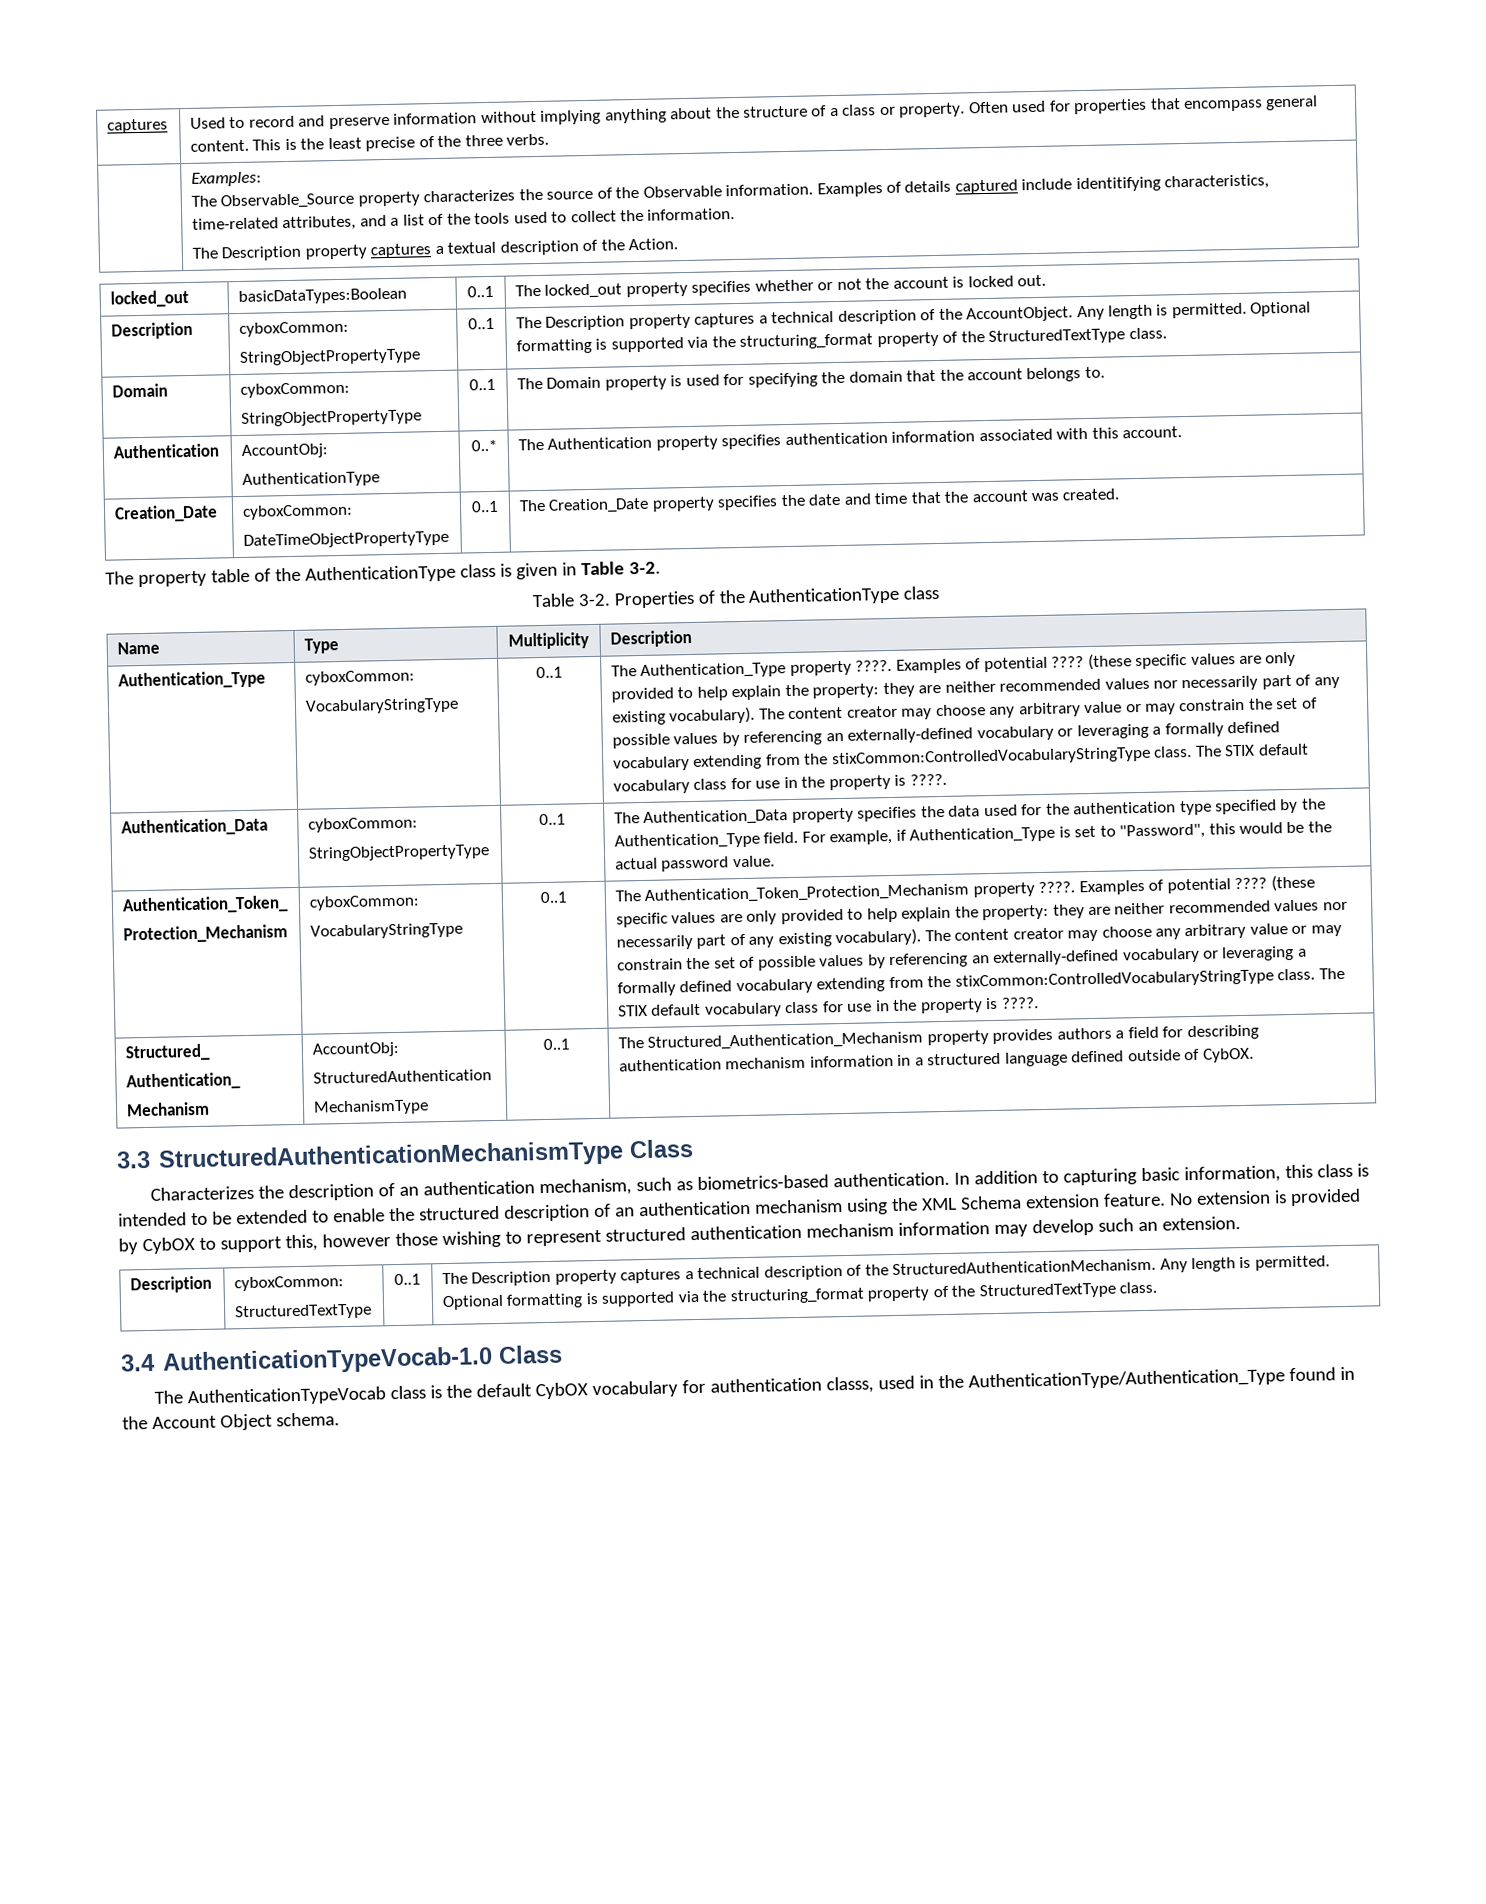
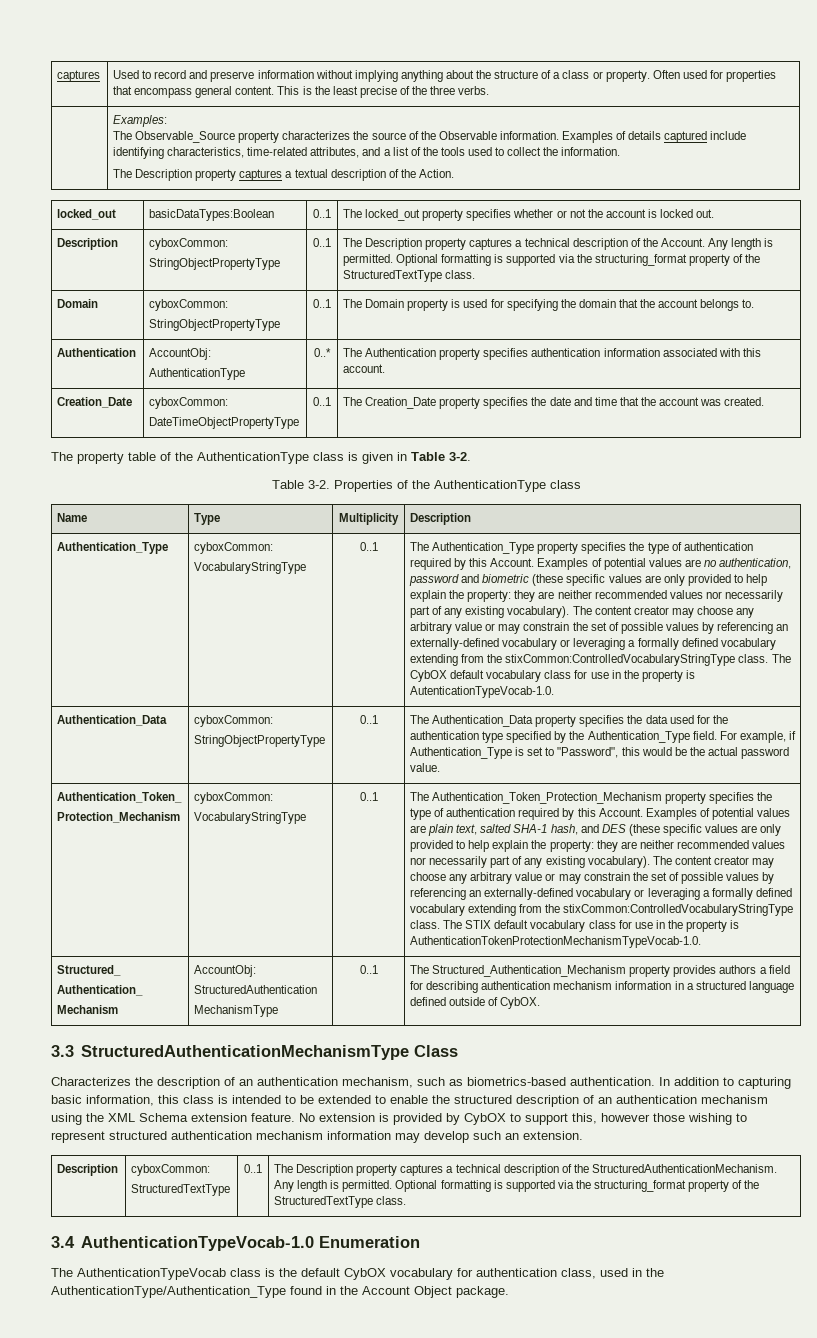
[1075,176,1161,193] identitifying -> [113,147,165,159] identifying
[966,306,1074,323] AccountObject. -> [660,238,705,247] Account.
[855,656,1085,674] ????. Examples of potential ???? -> [581,542,753,554] [410,558,792,570] [409,574,768,586] [410,590,783,602] [410,606,755,618] [410,622,789,634] [410,638,776,650] [410,654,791,666] [410,670,695,682] [410,686,555,698] [57,715,168,726] [194,715,274,727] [194,735,326,747] [359,715,378,724] [410,715,728,727] [410,731,796,743] [410,747,790,759] [410,763,441,772] [57,792,183,803] [57,812,181,823] [194,792,274,804] [194,812,307,824] [359,792,378,801] [410,792,773,804] [410,808,791,820] [410,824,626,836] specifies the type of authentication required by this Account. Examples of potential values are no authentication, password and biometric (these specific values are only provided to help explain the property: they are neither recommended values nor necessarily part of any existing vocabulary). The content creator may choose any arbitrary value or may constrain the set of possible values by referencing an externally-defined vocabulary or leveraging a formally defined vocabulary extending from the stixCommon:ControlledVocabularyStringType class. The CybOX default vocabulary class for use in the property is AutenticationTypeVocab-1.0. // Authentication_Data | cyboxCommon: // StringObjectPropertyType | 0..1 | The Authentication_Data property specifies the data used for the authentication type specified by the Authentication_Type field. For example, if Authentication_Type is set to "Password", this would be the actual password value. // Authentication_Token_ // Protection_Mechanism | cyboxCommon: // VocabularyStringType | 0..1 | The Authentication_Token_Protection_Mechanism property specifies the type of authentication required by this Account. Examples of potential values are plain text, salted SHA-1 hash, and DES
[909,773,947,786] [121,817,269,837] [308,816,419,833] [308,844,491,862] [539,813,566,826] [614,798,1326,826] [614,821,1332,850] [615,855,775,872] [122,895,290,915] [123,924,289,944] [309,894,421,911] [310,922,464,940] [540,891,567,904] [615,874,1315,904] [616,899,1348,928] [616,923,1342,951] [617,945,1307,971] [617,967,1345,997] [618,997,1039,1018] ????. // Authentication_Data | cyboxCommon: // StringObjectPropertyType | 0..1 | The Authentication_Data property specifies the data used for the authentication type specified by the Authentication_Type field. For example, if Authentication_Type is set to "Password", this would be the actual password value. // Authentication_Token_ // Protection_Mechanism | cyboxCommon: // VocabularyStringType | 0..1 | The Authentication_Token_Protection_Mechanism property ????. Examples of potential ???? (these specific values are only provided to help explain the property: they are neither recommended values nor necessarily part of any existing vocabulary). The content creator may choose any arbitrary value or may constrain the set of possible values by referencing an externally-defined vocabulary or leveraging a formally defined vocabulary extending from the stixCommon:ControlledVocabularyStringType class. The STIX default vocabulary class for use in the property is ????. -> [410,936,702,948] AuthenticationTokenProtectionMechanismTypeVocab-1.0.
[498,1344,564,1364] Class -> [318,1236,420,1248] Enumeration
[826,1376,875,1394] classs, -> [561,1268,596,1279] class,
[275,1412,340,1427] schema. -> [456,1286,509,1298] package.

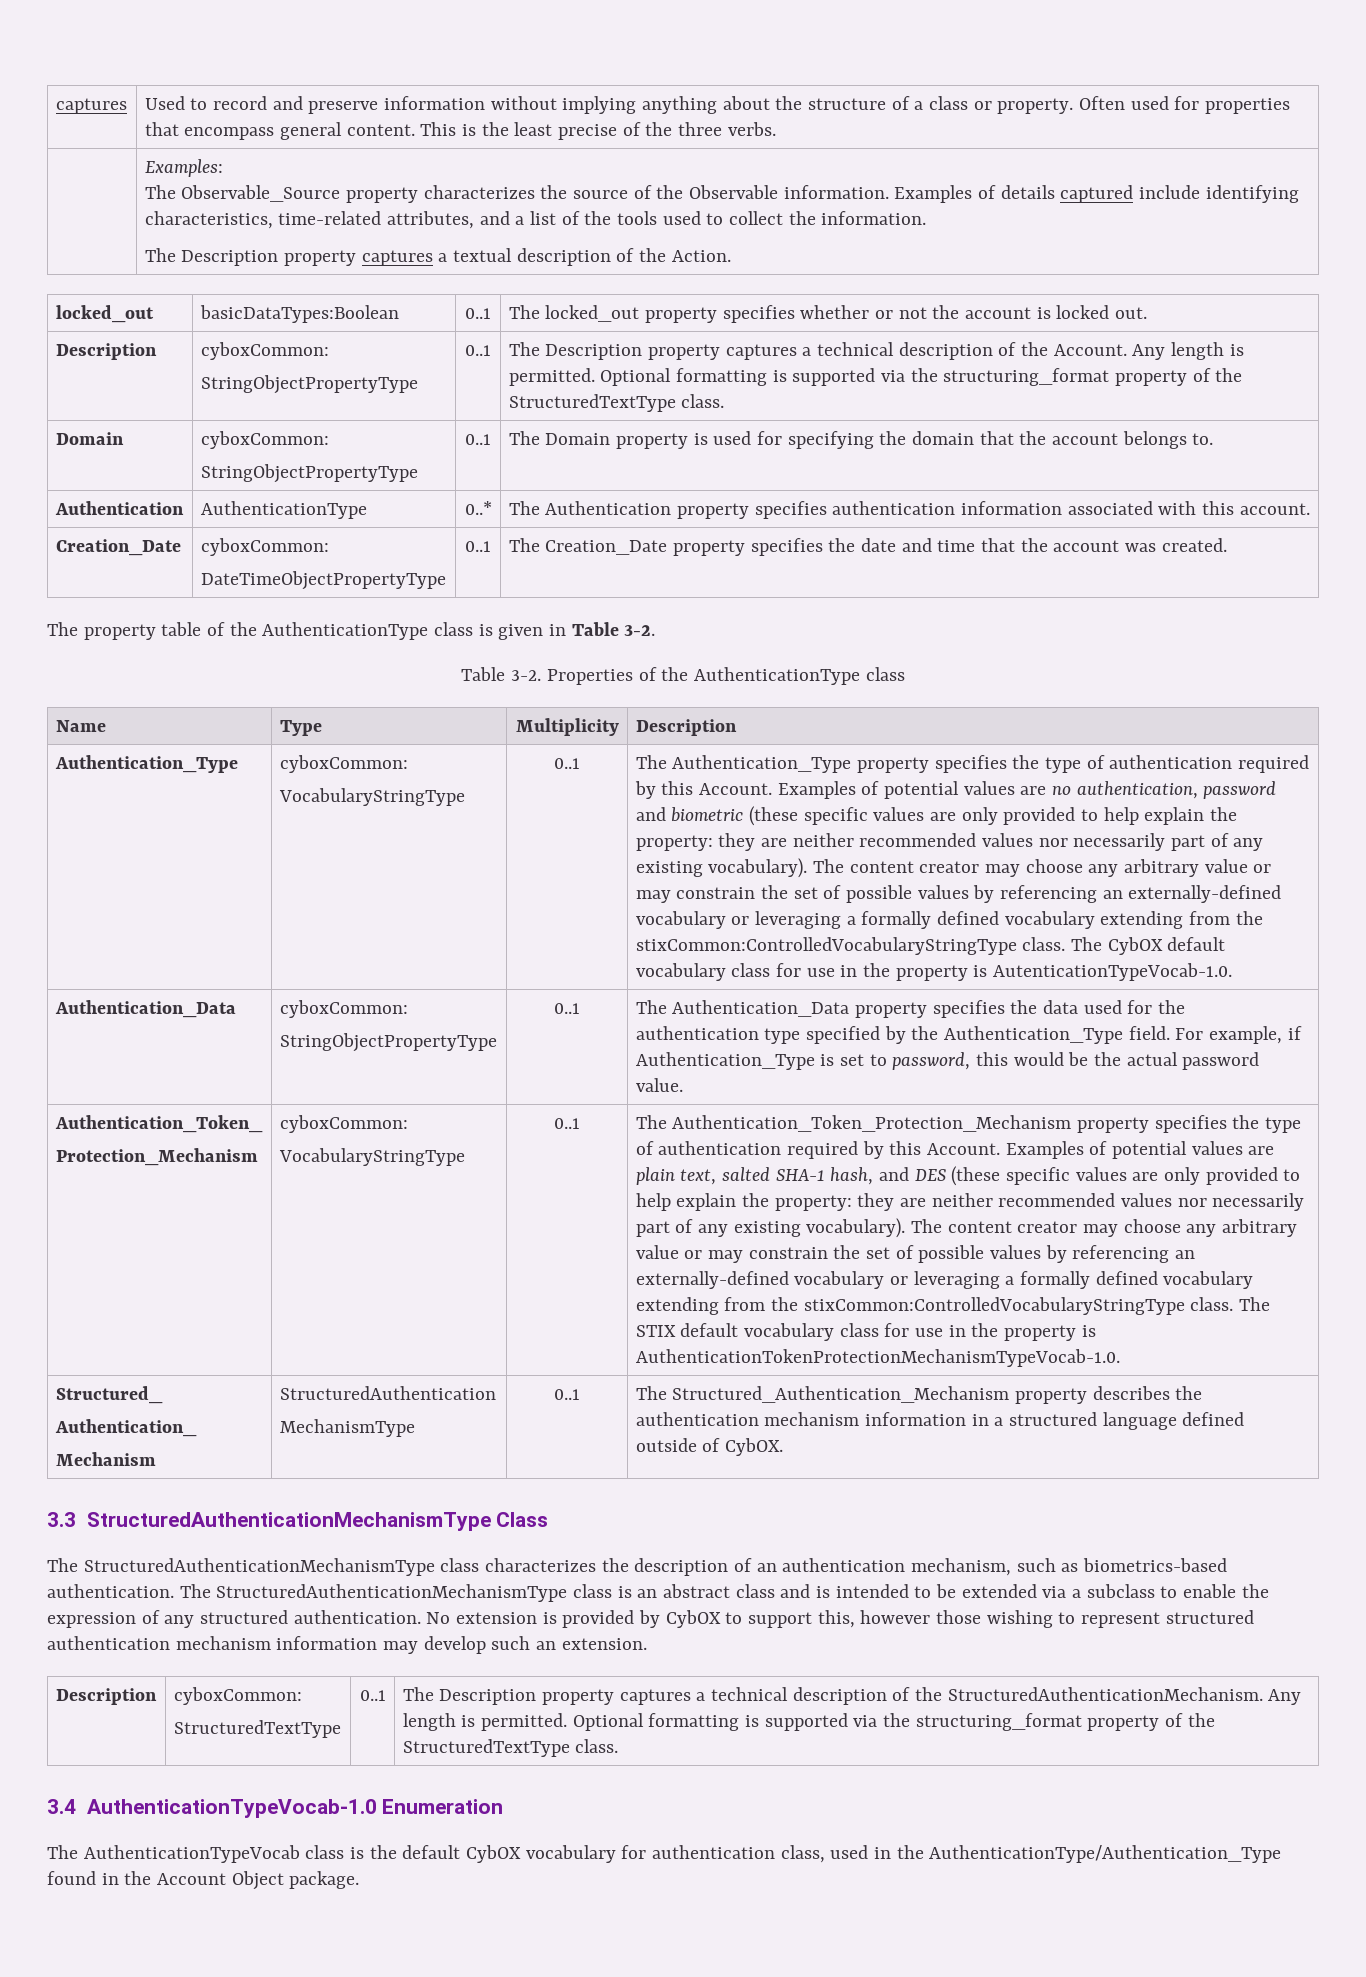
[149,348,212,360] AccountObj: // -> (184, 508) none
[557,747,619,758] "Password", -> [892,1052,971,1070] password,
[194,965,257,977] AccountObj: // -> (156, 1459) none
[673,965,790,977] [410,981,479,993] provides authors a field for describing -> [1092,1386,1203,1400] describes the
[51,1077,131,1086] Characterizes -> [47,1558,597,1576] The StructuredAuthenticationMechanismType class characterizes
[659,1077,791,1089] [51,1095,768,1107] [51,1113,295,1125] In addition to capturing basic information, this class is intended to be extended to enable the structured description of an authentication mechanism using the XML Schema extension feature. -> [179,1584,1269,1602] [47,1610,421,1628] The StructuredAuthenticationMechanismType class is an abstract class and is intended to be extended via a subclass to enable the expression of any structured authentication.

